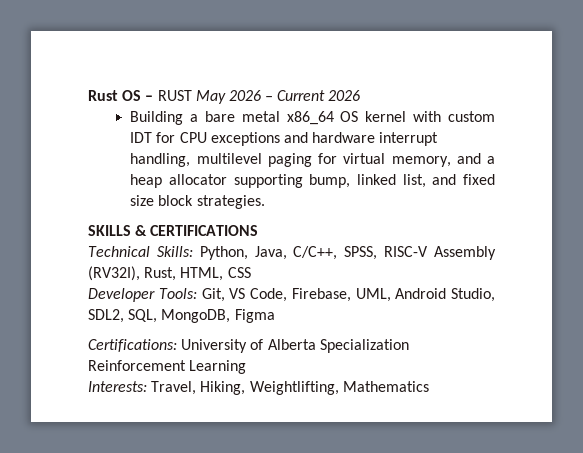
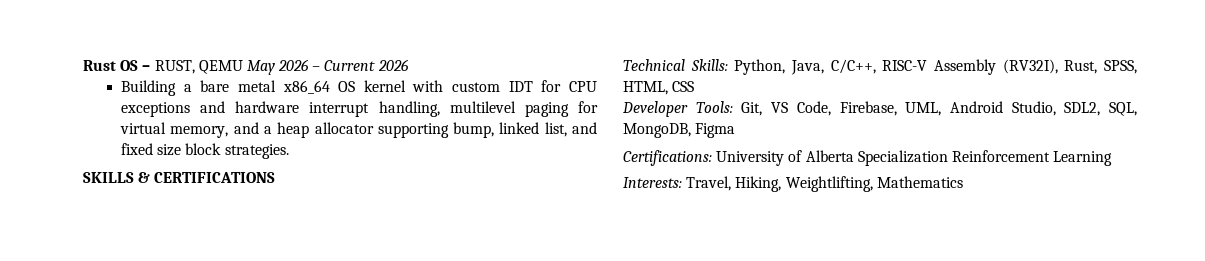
[157,90,192,101] RUST -> [154,60,243,74] RUST, QEMU
[344,246,378,260] SPSS, -> (876, 66) none
(177, 274) none -> [1104,60,1137,74] SPSS,

